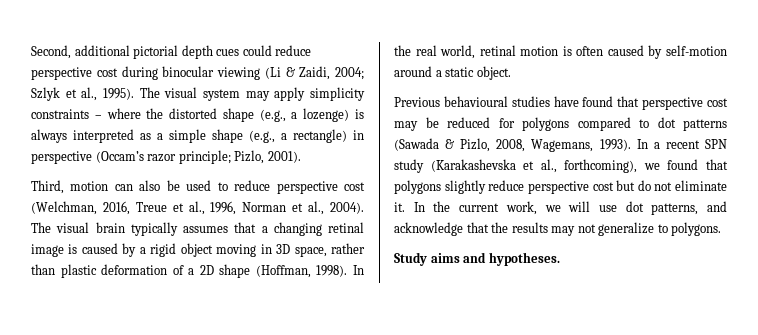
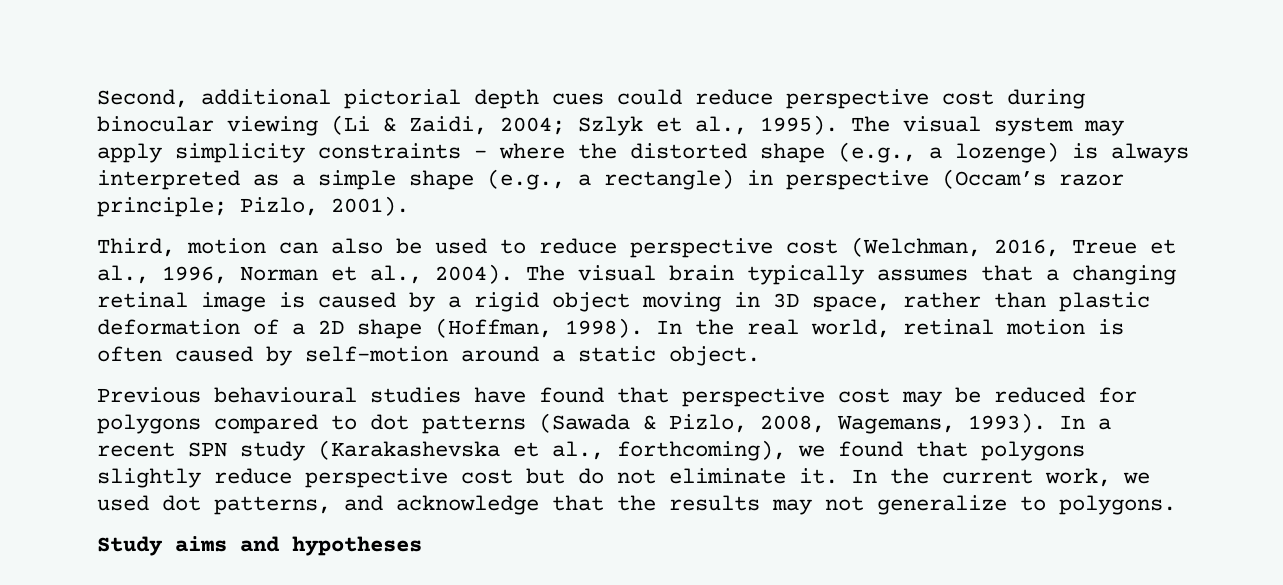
[568,201,617,212] will use -> [97,495,149,511] used
[488,252,560,266] hypotheses. -> [292,536,422,556] hypotheses

